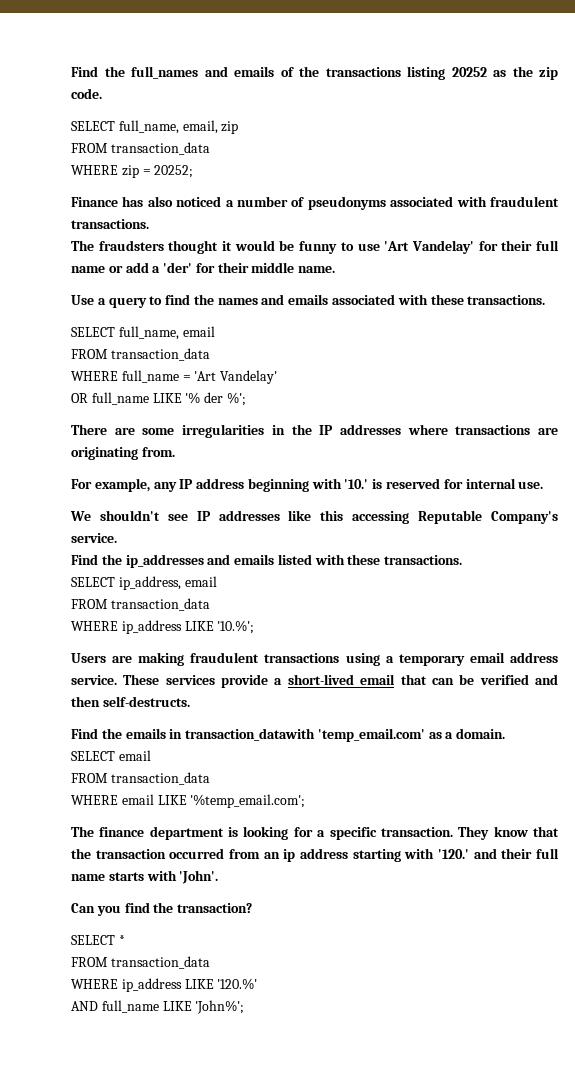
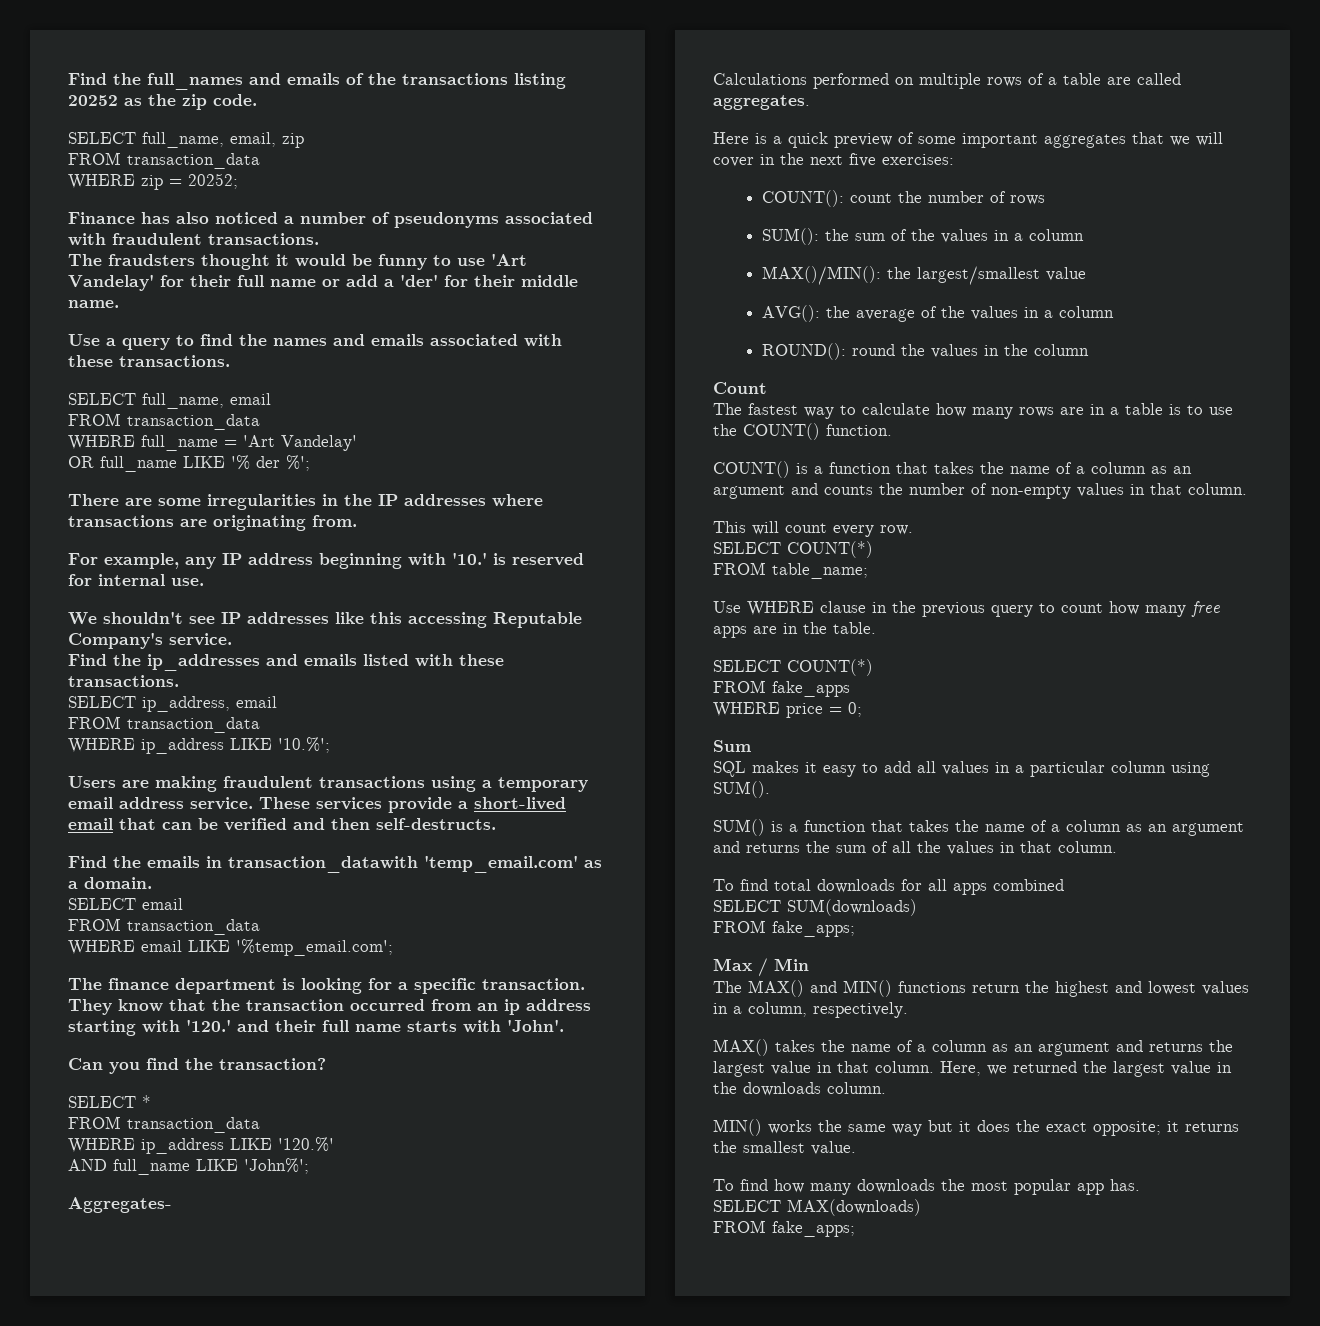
(245, 1007) none -> [68,1197,172,1213] [713,73,1181,89] [713,95,810,110] [713,132,1223,148] [713,153,954,167] [761,190,1045,207] [761,228,1084,245] [761,266,1086,285] [761,305,1114,322] [761,343,1089,360] [713,382,767,394] [713,403,1233,419] [713,423,892,440] [713,461,1192,478] [713,483,1247,499] [713,521,913,537] [713,541,873,558] [713,562,868,579] [713,601,1220,617] [713,622,876,638] [713,659,873,676] [713,680,850,697] [713,702,862,718] [713,740,751,752] [713,761,1210,777] [713,781,770,798] [713,819,1244,836] [713,841,1117,855] [713,879,1064,895] [713,899,917,916] [713,920,855,937] [713,958,809,977] [713,980,1249,997] [713,1002,908,1018] [713,1039,1233,1056] [713,1061,1232,1077] [713,1082,886,1096] [713,1119,1239,1136] [713,1141,856,1155] [713,1179,1140,1195] [713,1199,921,1216] [713,1220,855,1237] // Aggregates- // Calculations performed on multiple rows of a table are called aggregates. // Here is a quick preview of some important aggregates that we will cover in the next five exercises: // COUNT(): count the number of rows // SUM(): the sum of the values in a column // MAX()/MIN(): the largest/smallest value // AVG(): the average of the values in a column // ROUND(): round the values in the column // Count // The fastest way to calculate how many rows are in a table is to use the COUNT() function. // COUNT() is a function that takes the name of a column as an argument and counts the number of non-empty values in that column. // This will count every row. // SELECT COUNT(*) // FROM table_name; // Use WHERE clause in the previous query to count how many free apps are in the table. // SELECT COUNT(*) // FROM fake_apps // WHERE price = 0; // Sum // SQL makes it easy to add all values in a particular column using SUM(). // SUM() is a function that takes the name of a column as an argument and returns the sum of all the values in that column. // To find total downloads for all apps combined // SELECT SUM(downloads) // FROM fake_apps; // Max / Min // The MAX() and MIN() functions return the highest and lowest values in a column, respectively. // MAX() takes the name of a column as an argument and returns the largest value in that column. Here, we returned the largest value in the downloads column. // MIN() works the same way but it does the exact opposite; it returns the smallest value. // To find how many downloads the most popular app has. // SELECT MAX(downloads) // FROM fake_apps;

